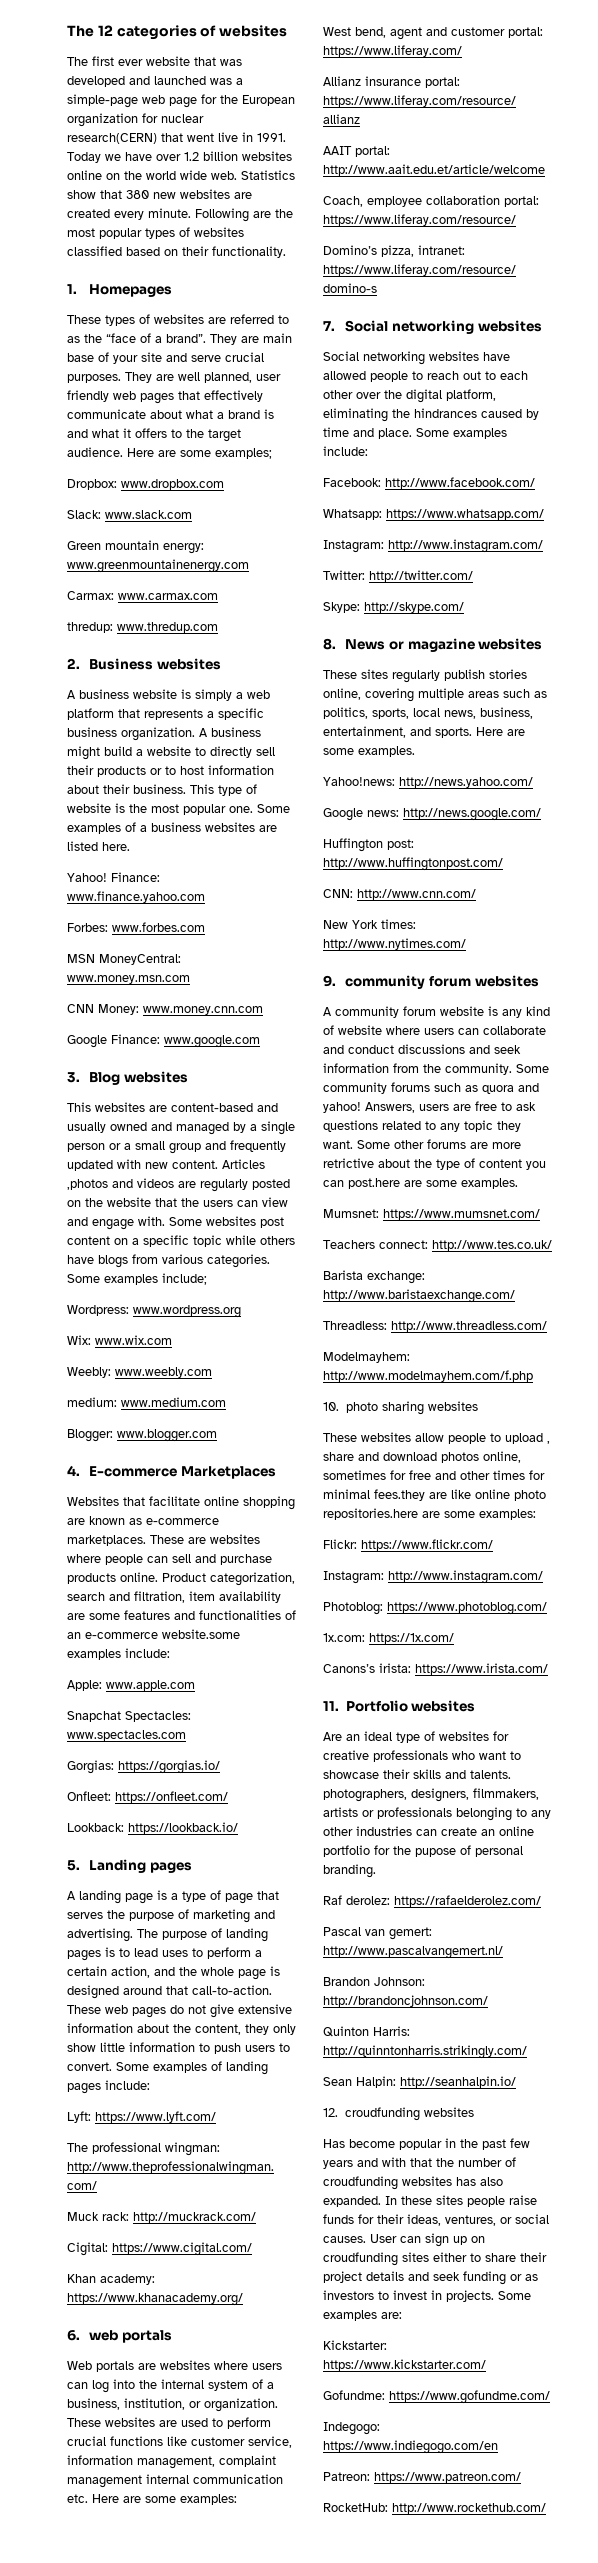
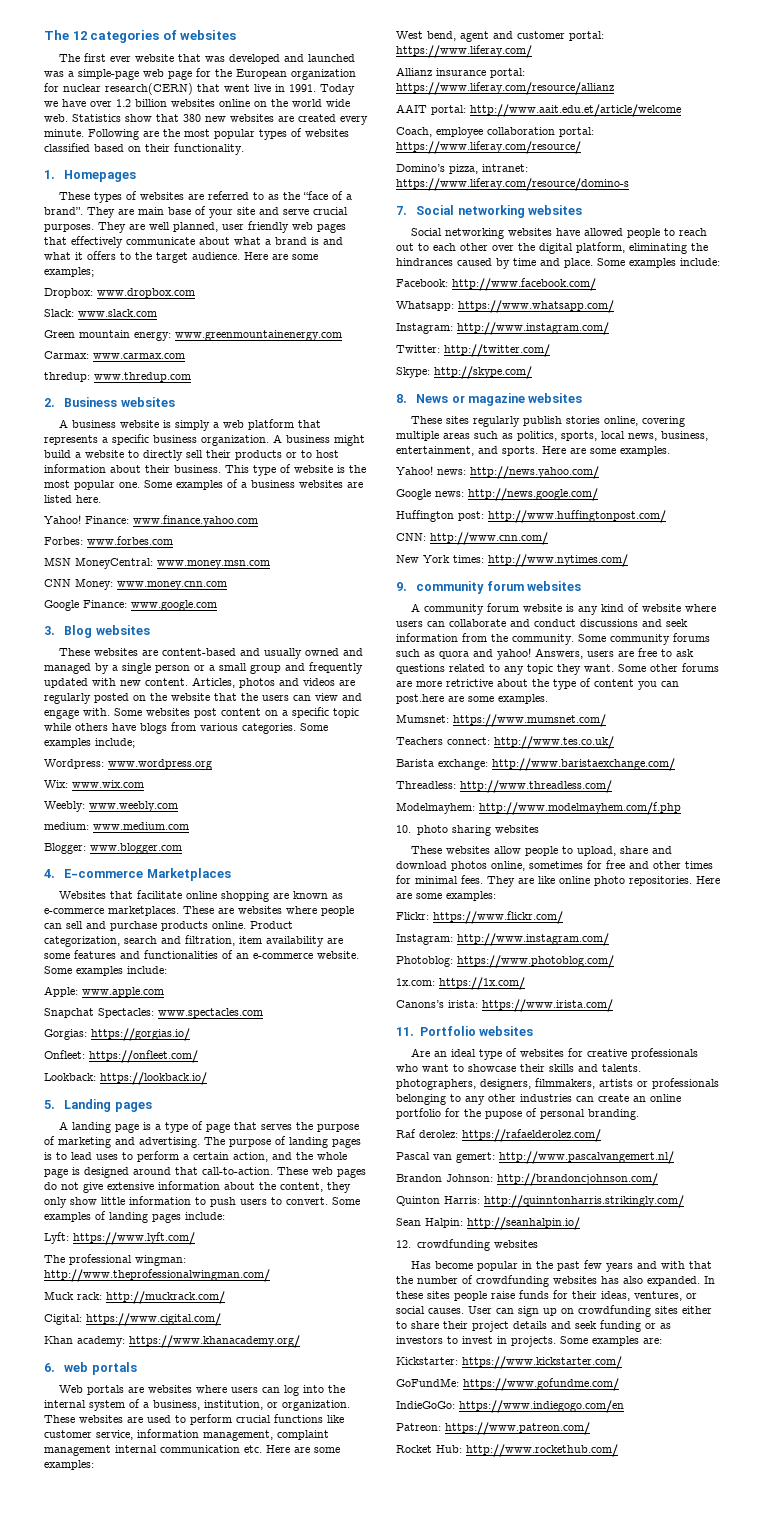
[67,1102,91,1112] This -> [59,648,91,656] These
[222,1159,265,1169] [67,1179,108,1190] Articles ,photos -> [192,677,275,688] Articles, photos
[162,1629,240,1639] website.some -> [317,951,359,959] [44,966,72,974] website. Some
[323,777,395,786] Yahoo!news: -> [396,466,466,475] Yahoo! news:
[505,1433,550,1444] upload , -> [577,846,617,856] upload,
[374,1489,425,1501] fees.they -> [461,875,515,887] fees. They
[323,1508,418,1520] repositories.here -> [629,876,720,886] repositories. Here
[345,2107,421,2121] croudfunding -> [416,1239,490,1251] crowdfunding
[323,2176,398,2190] croudfunding -> [476,1275,549,1287] crowdfunding
[323,2252,398,2266] croudfunding -> [578,1305,651,1317] crowdfunding
[323,2390,385,2400] Gofundme: -> [396,1378,459,1387] GoFundMe:
[323,2422,380,2435] Indegogo: -> [396,1401,455,1409] IndieGoGo:
[323,2503,388,2512] RocketHub: -> [396,1445,462,1453] Rocket Hub:

